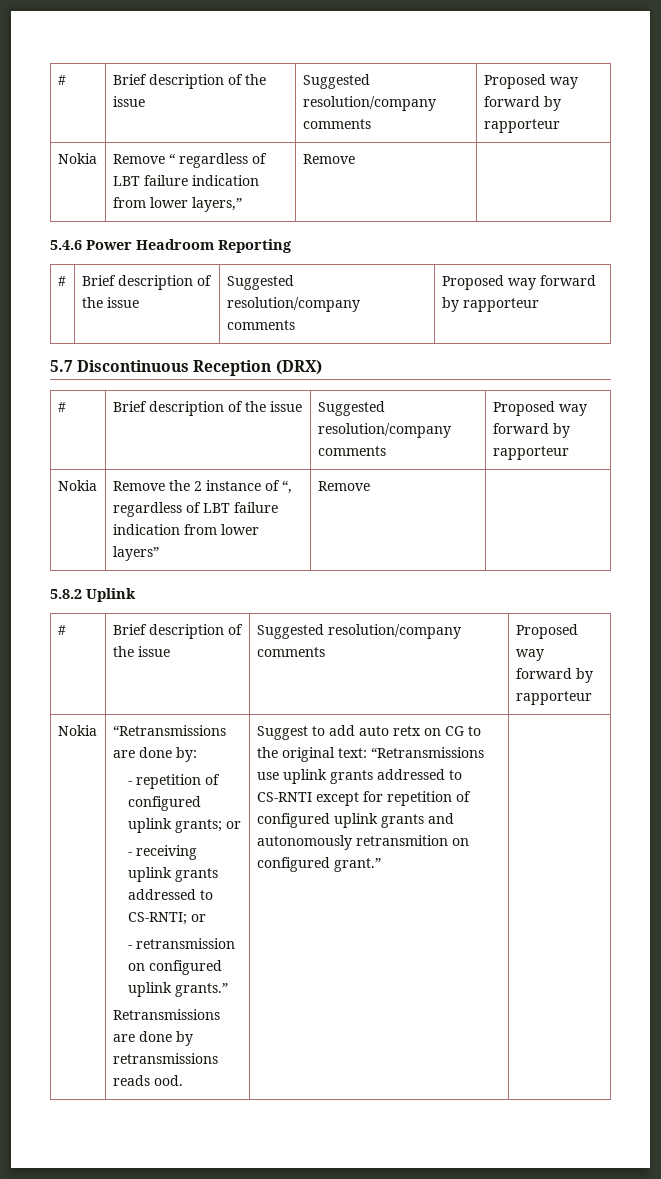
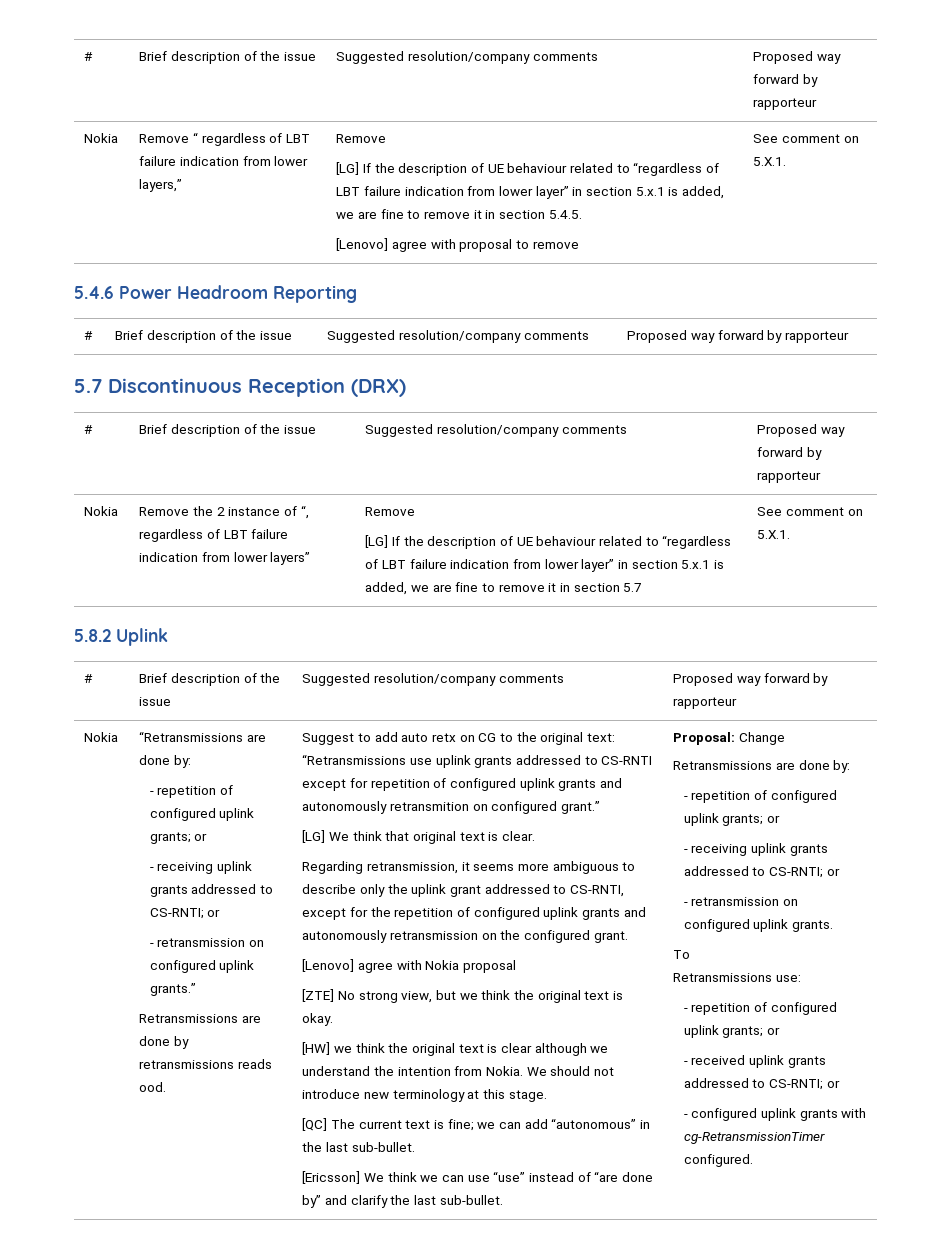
(355, 159) | -> [336,162,719,176] [336,186,724,199] [336,209,582,219] [336,238,579,252] [753,134,859,143] [753,157,787,166] // [LG] If the description of UE behaviour related to “regardless of LBT failure indication from lower layer” in section 5.x.1 is added, we are fine to remove it in section 5.4.5. // [Lenovo] agree with proposal to remove | See comment on 5.X.1.
(370, 486) | -> [365,535,732,549] [365,559,724,572] [365,582,643,595] [757,507,863,516] [757,530,791,539] // [LG] If the description of UE behaviour related to “regardless of LBT failure indication from lower layer” in section 5.x.1 is added, we are fine to remove it in section 5.7 | See comment on 5.X.1.
(381, 865) | -> [302,830,535,844] [302,861,636,874] [302,884,624,897] [302,907,646,920] [302,930,628,943] [302,959,516,973] [302,989,623,1003] [302,1013,334,1026] [302,1042,609,1056] [302,1066,614,1076] [302,1089,547,1102] [302,1118,650,1131] [302,1142,415,1152] [302,1171,653,1184] [302,1195,503,1208] [673,732,786,745] [673,760,851,773] [683,790,837,803] [683,813,780,826] [683,843,828,856] [683,866,840,878] [683,897,798,906] [683,919,833,932] [673,950,691,959] [673,973,802,982] [683,1002,837,1015] [683,1025,780,1038] [683,1055,826,1068] [683,1078,840,1090] [683,1108,867,1121] [683,1132,825,1144] [683,1154,753,1167] // [LG] We think that original text is clear. // Regarding retransmission, it seems more ambiguous to describe only the uplink grant addressed to CS-RNTI, except for the repetition of configured uplink grants and autonomously retransmission on the configured grant. // [Lenovo] agree with Nokia proposal // [ZTE] No strong view, but we think the original text is okay. // [HW] we think the original text is clear although we understand the intention from Nokia. We should not introduce new terminology at this stage. // [QC] The current text is fine; we can add “autonomous” in the last sub-bullet. // [Ericsson] We think we can use “use” instead of “are done by” and clarify the last sub-bullet. | Proposal: Change // Retransmissions are done by: // - repetition of configured uplink grants; or // - receiving uplink grants addressed to CS-RNTI; or // - retransmission on configured uplink grants. // To // Retransmissions use: // - repetition of configured uplink grants; or // - received uplink grants addressed to CS-RNTI; or // - configured uplink grants with cg-RetransmissionTimer configured.

